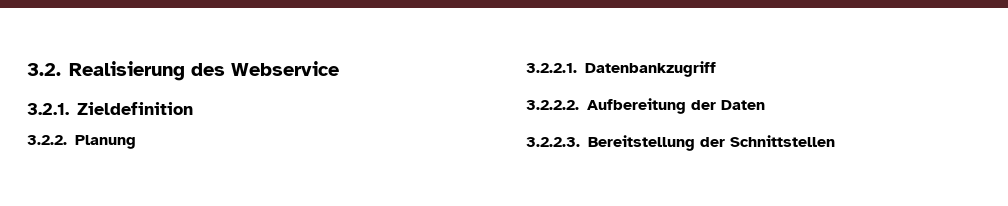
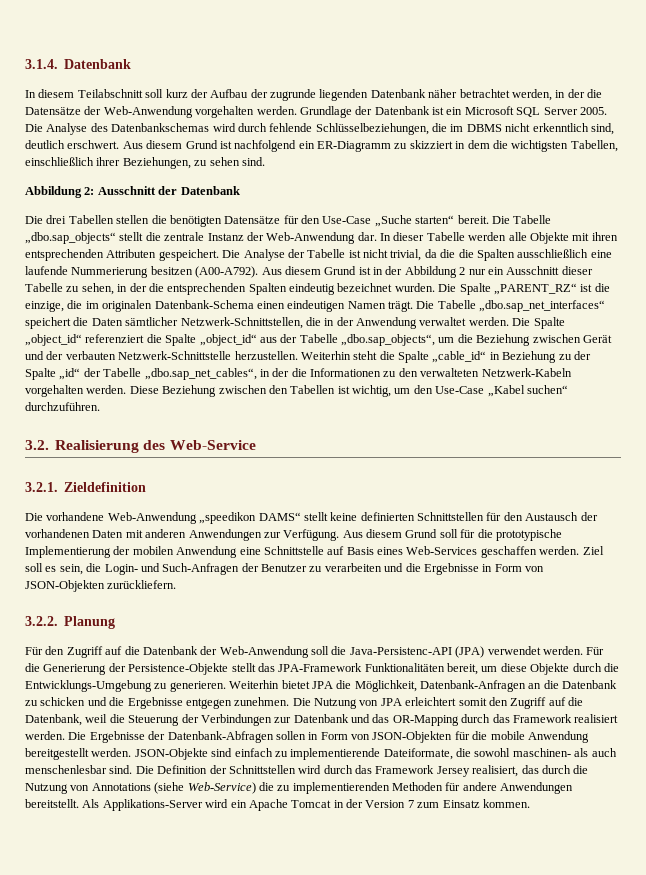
(27, 69) none -> [25,59,132,69] [25,89,602,101] [25,106,607,118] [25,123,614,135] [25,140,618,152] [25,157,265,169] [25,186,240,198] [25,215,552,227] [25,232,618,244] [25,249,612,261] [25,266,593,278] [25,283,610,295] [25,300,606,312] [25,317,565,329] [25,334,612,346] [25,351,591,363] [25,368,572,380] [25,385,568,397] [25,402,100,411] 3.1.4. Datenbank // In diesem Teilabschnitt soll kurz der Aufbau der zugrunde liegenden Datenbank näher betrachtet werden, in der die Datensätze der Web-Anwendung vorgehalten werden. Grundlage der Datenbank ist ein Microsoft SQL Server 2005. Die Analyse des Datenbankschemas wird durch fehlende Schlüsselbeziehungen, die im DBMS nicht erkenntlich sind, deutlich erschwert. Aus diesem Grund ist nachfolgend ein ER-Diagramm zu skizziert in dem die wichtigsten Tabellen, einschließlich ihrer Beziehungen, zu sehen sind. // Abbildung 2: Ausschnitt der Datenbank // Die drei Tabellen stellen die benötigten Datensätze für den Use-Case „Suche starten“ bereit. Die Tabelle „dbo.sap_objects“ stellt die zentrale Instanz der Web-Anwendung dar. In dieser Tabelle werden alle Objekte mit ihren entsprechenden Attributen gespeichert. Die Analyse der Tabelle ist nicht trivial, da die die Spalten ausschließlich eine laufende Nummerierung besitzen (A00-A792). Aus diesem Grund ist in der Abbildung 2 nur ein Ausschnitt dieser Tabelle zu sehen, in der die entsprechenden Spalten eindeutig bezeichnet wurden. Die Spalte „PARENT_RZ“ ist die einzige, die im originalen Datenbank-Schema einen eindeutigen Namen trägt. Die Tabelle „dbo.sap_net_interfaces“ speichert die Daten sämtlicher Netzwerk-Schnittstellen, die in der Anwendung verwaltet werden. Die Spalte „object_id“ referenziert die Spalte „object_id“ aus der Tabelle „dbo.sap_objects“, um die Beziehung zwischen Gerät und der verbauten Netzwerk-Schnittstelle herzustellen. Weiterhin steht die Spalte „cable_id“ in Beziehung zu der Spalte „id“ der Tabelle „dbo.sap_net_cables“, in der die Informationen zu den verwalteten Netzwerk-Kabeln vorgehalten werden. Diese Beziehung zwischen den Tabellen ist wichtig, um den Use-Case „Kabel suchen“ durchzuführen. //
[230,61,339,76] Webservice -> [169,440,256,450] Web-Service
[27,135,136,149] [526,61,716,77] [526,98,765,114] [526,135,835,151] 3.2.2. Planung // 3.2.2.1. Datenbankzugriff // 3.2.2.2. Aufbereitung der Daten // 3.2.2.3. Bereitstellung der Schnittstellen -> [25,512,598,524] [25,529,562,541] [25,546,604,558] [25,563,544,575] [25,580,177,592] [25,616,116,629] [25,646,605,658] [25,663,619,675] [25,680,618,692] [25,697,583,709] [25,714,619,726] [25,731,589,743] [25,748,617,760] [25,765,589,777] [25,782,574,794] [25,799,530,811] Die vorhandene Web-Anwendung „speedikon DAMS“ stellt keine definierten Schnittstellen für den Austausch der vorhandenen Daten mit anderen Anwendungen zur Verfügung. Aus diesem Grund soll für die prototypische Implementierung der mobilen Anwendung eine Schnittstelle auf Basis eines Web-Services geschaffen werden. Ziel soll es sein, die Login- und Such-Anfragen der Benutzer zu verarbeiten und die Ergebnisse in Form von JSON-Objekten zurückliefern. // 3.2.2. Planung // Für den Zugriff auf die Datenbank der Web-Anwendung soll die Java-Persistenc-API (JPA) verwendet werden. Für die Generierung der Persistence-Objekte stellt das JPA-Framework Funktionalitäten bereit, um diese Objekte durch die Entwicklungs-Umgebung zu generieren. Weiterhin bietet JPA die Möglichkeit, Datenbank-Anfragen an die Datenbank zu schicken und die Ergebnisse entgegen zunehmen. Die Nutzung von JPA erleichtert somit den Zugriff auf die Datenbank, weil die Steuerung der Verbindungen zur Datenbank und das OR-Mapping durch das Framework realisiert werden. Die Ergebnisse der Datenbank-Abfragen sollen in Form von JSON-Objekten für die mobile Anwendung bereitgestellt werden. JSON-Objekte sind einfach zu implementierende Dateiformate, die sowohl maschinen- als auch menschenlesbar sind. Die Definition der Schnittstellen wird durch das Framework Jersey realisiert, das durch die Nutzung von Annotations (siehe Web-Service) die zu implementierenden Methoden für andere Anwendungen bereitstellt. Als Applikations-Server wird ein Apache Tomcat in der Version 7 zum Einsatz kommen.

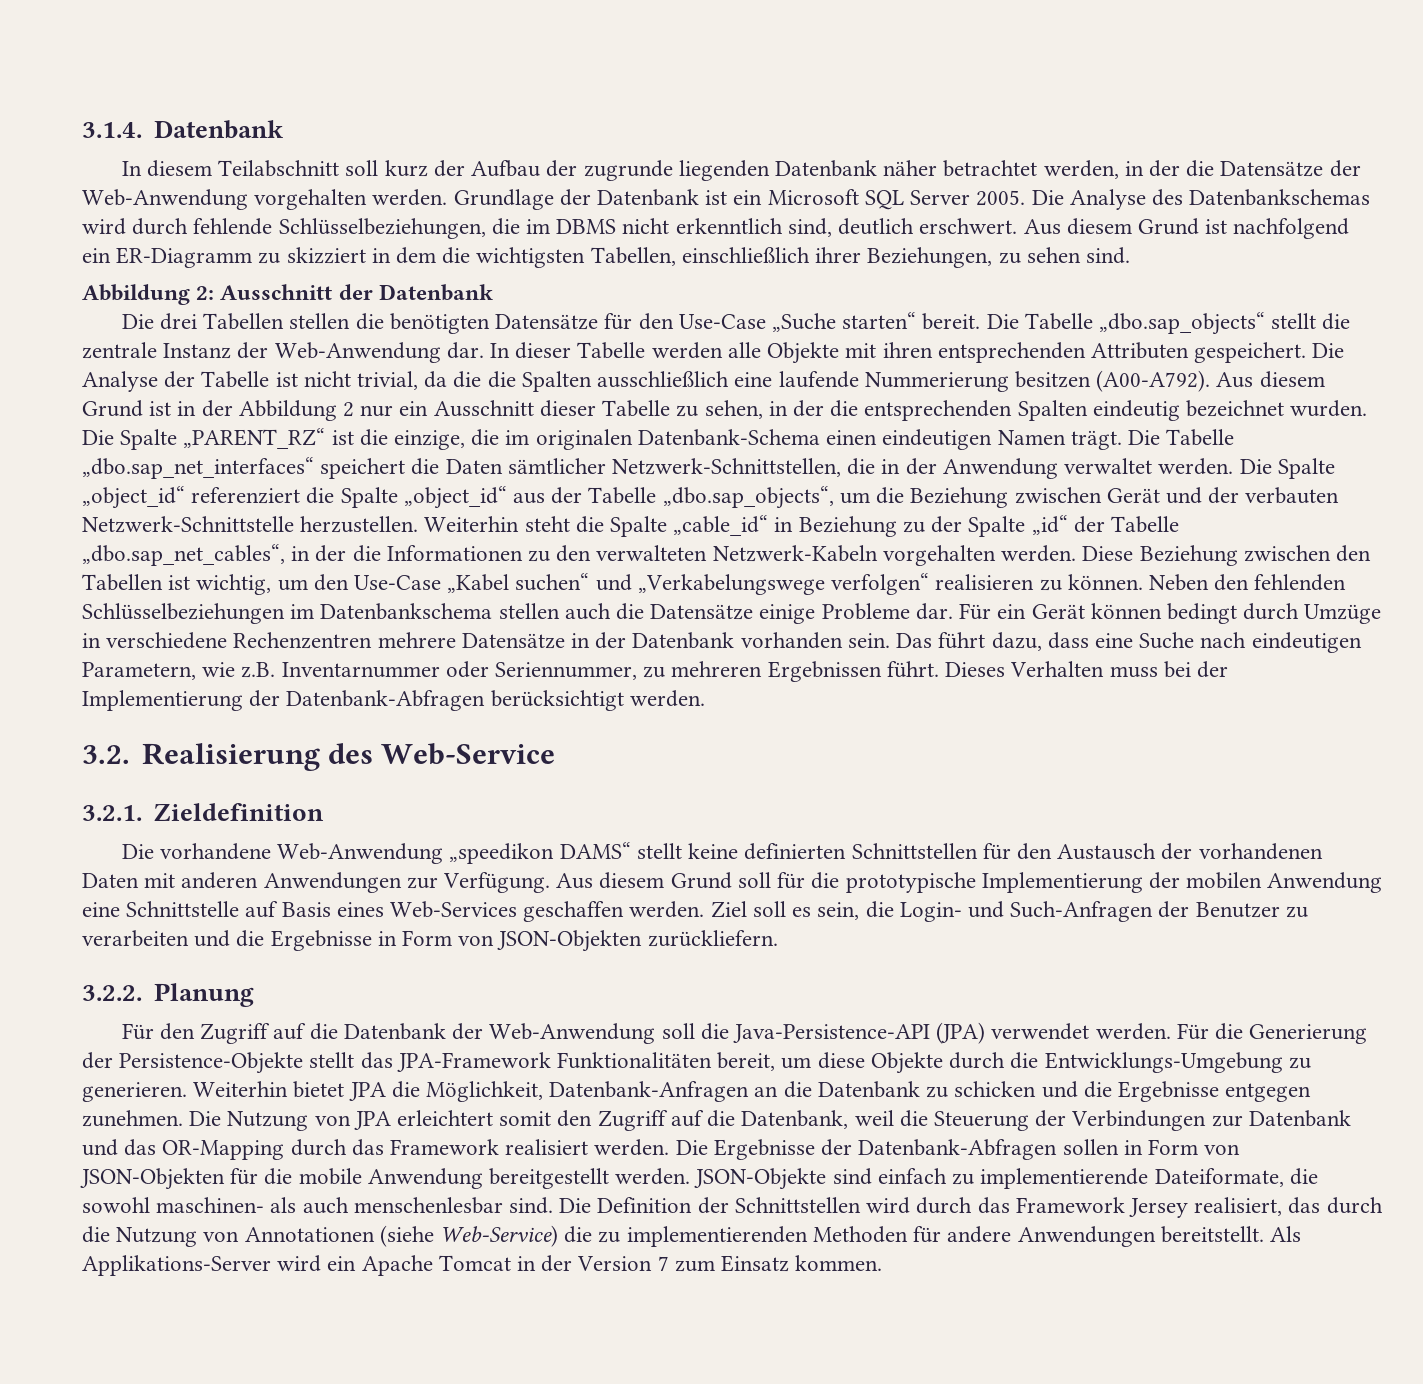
[25,402,100,411] durchzuführen. -> [595,573,1347,595] [82,603,1382,624] [82,632,1362,653] [82,661,1228,682] [82,690,705,711] und „Verkabelungswege verfolgen“ realisieren zu können. Neben den fehlenden Schlüsselbeziehungen im Datenbankschema stellen auch die Datensätze einige Probleme dar. Für ein Gerät können bedingt durch Umzüge in verschiedene Rechenzentren mehrere Datensätze in der Datenbank vorhanden sein. Das führt dazu, dass eine Suche nach eindeutigen Parametern, wie z.B. Inventarnummer oder Seriennummer, zu mehreren Ergebnissen führt. Dieses Verhalten muss bei der Implementierung der Datenbank-Abfragen berücksichtigt werden.
[349,647,452,655] Java-Persistenc-API -> [732,1024,930,1043] Java-Persistence-API
[91,783,151,791] Annotations -> [244,1227,375,1242] Annotationen

